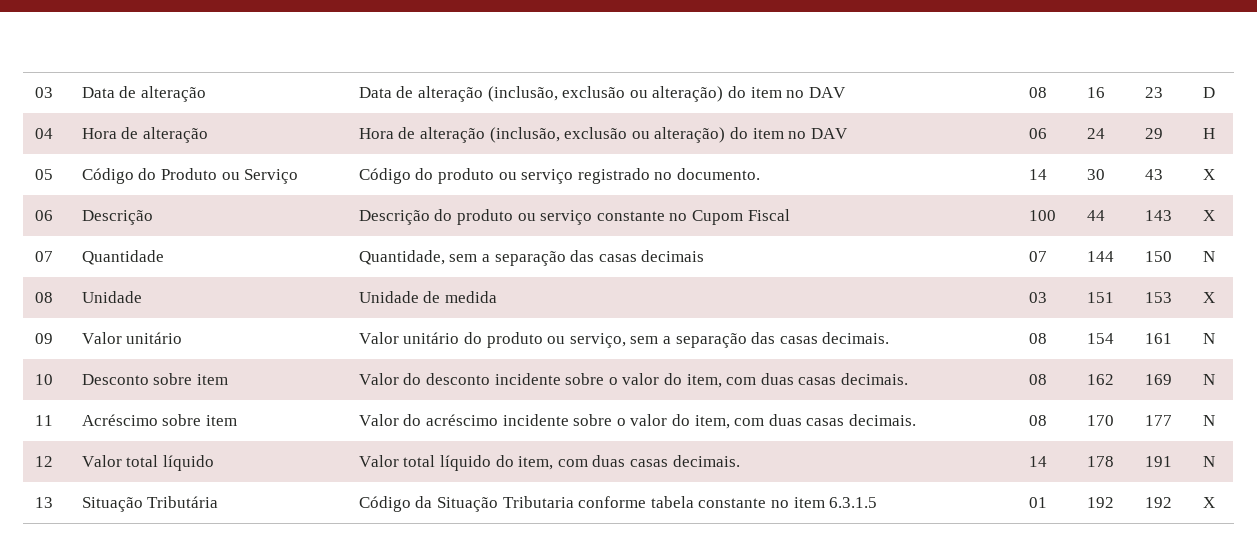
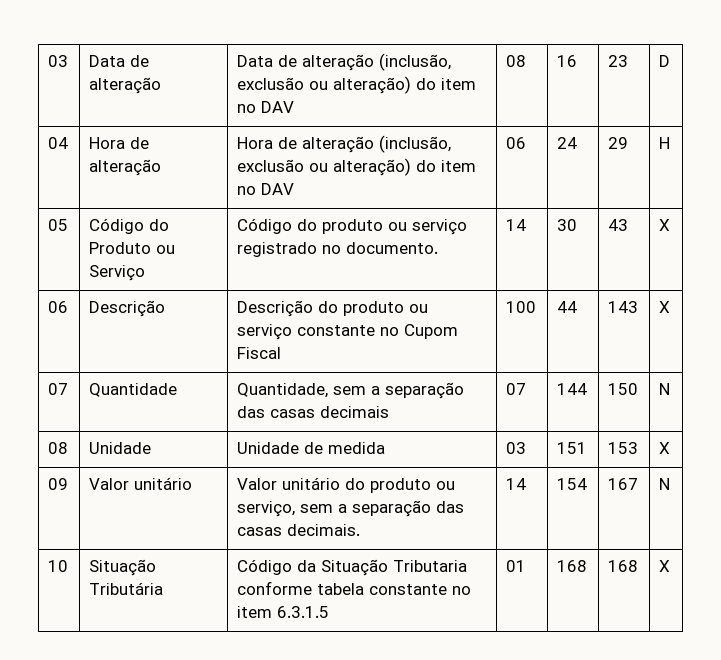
[1028,333,1047,344] 08 -> [506,478,527,490] 14
[1144,333,1172,344] 161 -> [608,478,639,490] 167
[81,373,229,385] [358,373,908,388] [1028,374,1047,385] [1086,374,1114,385] [1144,374,1172,385] [1202,374,1215,385] [34,415,53,426] [81,414,238,426] [358,414,916,429] [1028,415,1047,426] [1086,415,1114,426] [1144,415,1172,426] [1202,415,1215,426] [34,456,53,467] [81,455,215,471] [358,455,740,471] [1028,456,1047,467] [1086,456,1114,467] [1144,456,1172,467] [1202,456,1215,467] [34,497,53,508] | Desconto sobre item | Valor do desconto incidente sobre o valor do item, com duas casas decimais. | 08 | 162 | 169 | N // 11 | Acréscimo sobre item | Valor do acréscimo incidente sobre o valor do item, com duas casas decimais. | 08 | 170 | 177 | N // 12 | Valor total líquido | Valor total líquido do item, com duas casas decimais. | 14 | 178 | 191 | N // 13 -> (69, 566) none
[1086,497,1114,508] [1144,497,1172,508] 192 | 192 -> [557,560,588,572] [608,560,639,572] 168 | 168

